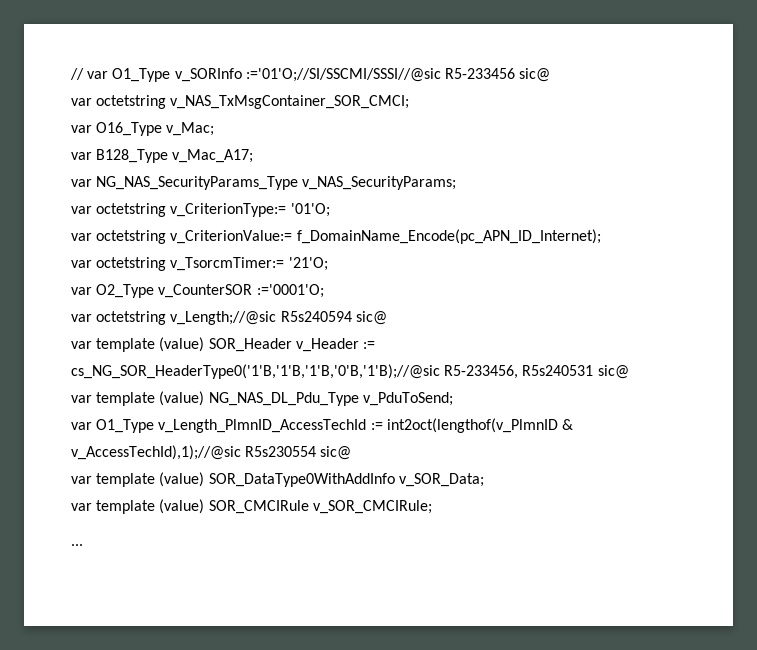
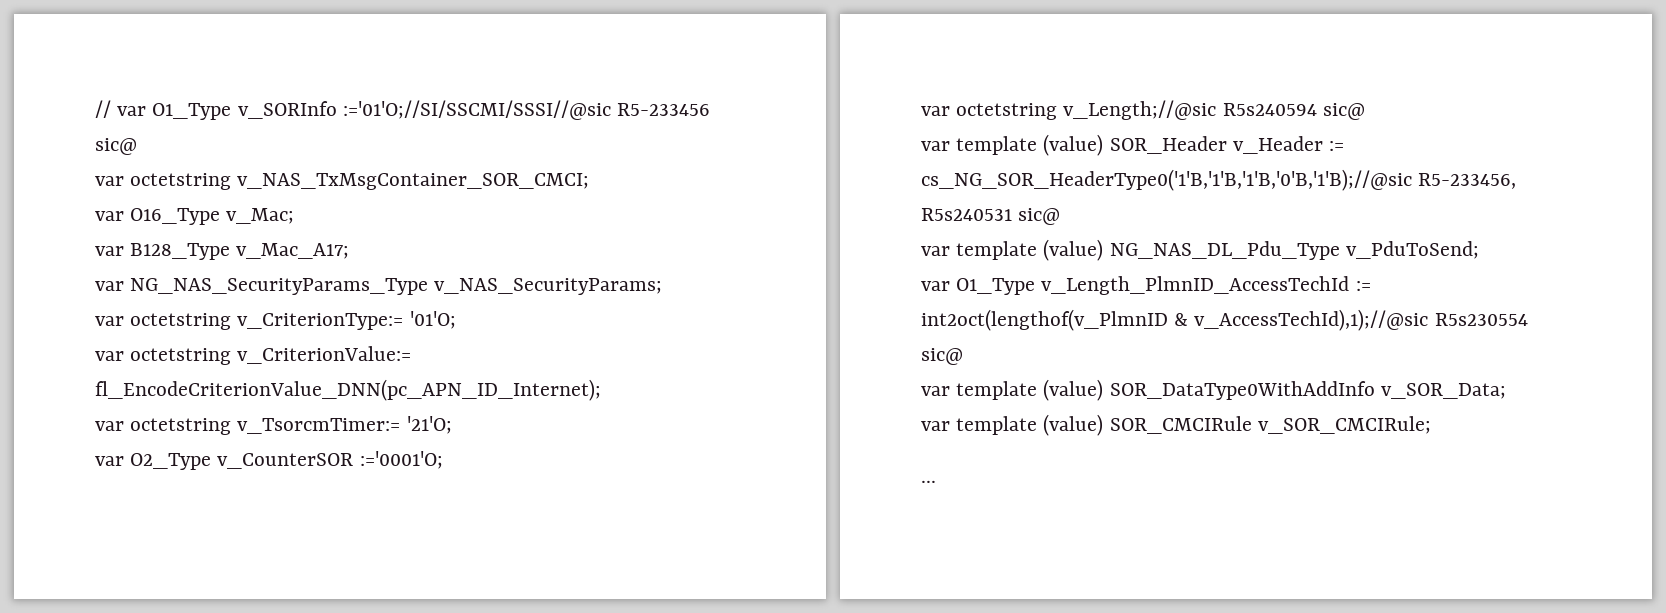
[296,229,601,244] f_DomainName_Encode(pc_APN_ID_Internet); -> [95,379,601,401] fl_EncodeCriterionValue_DNN(pc_APN_ID_Internet);

